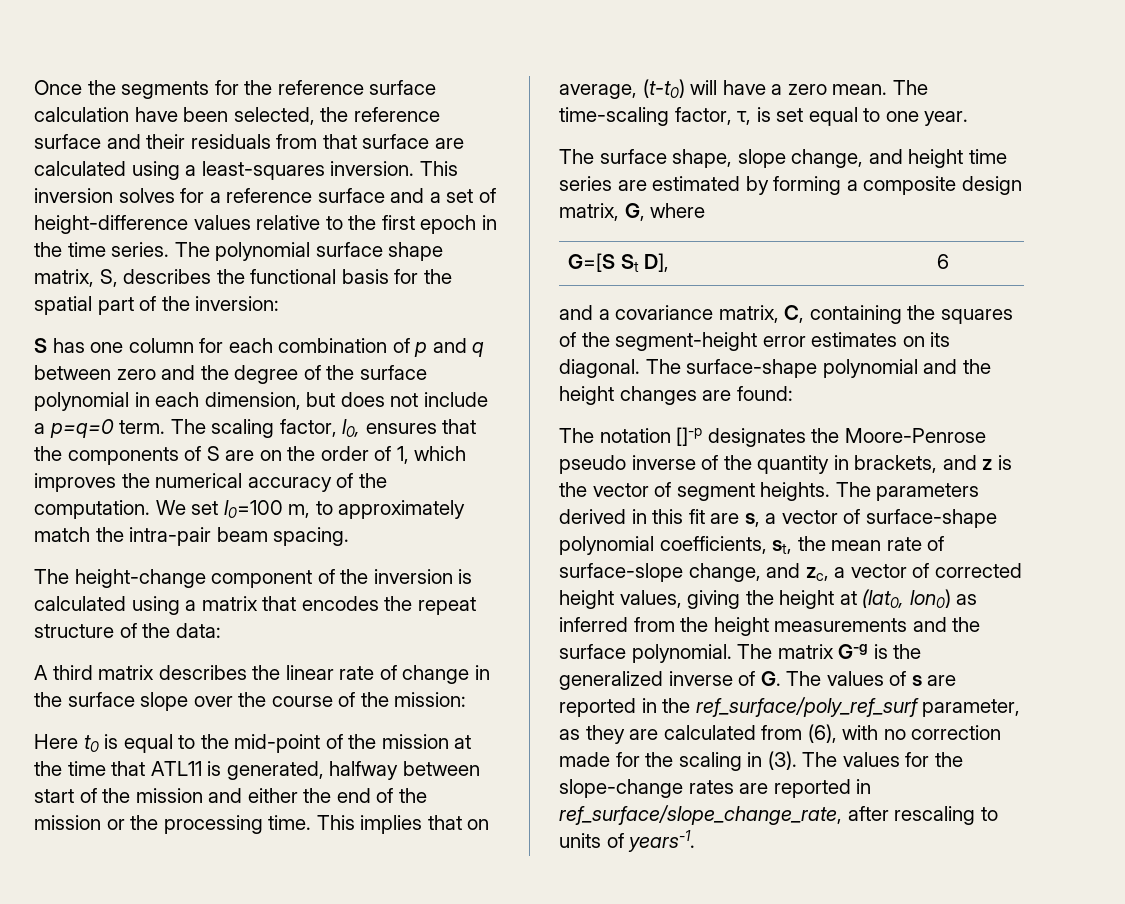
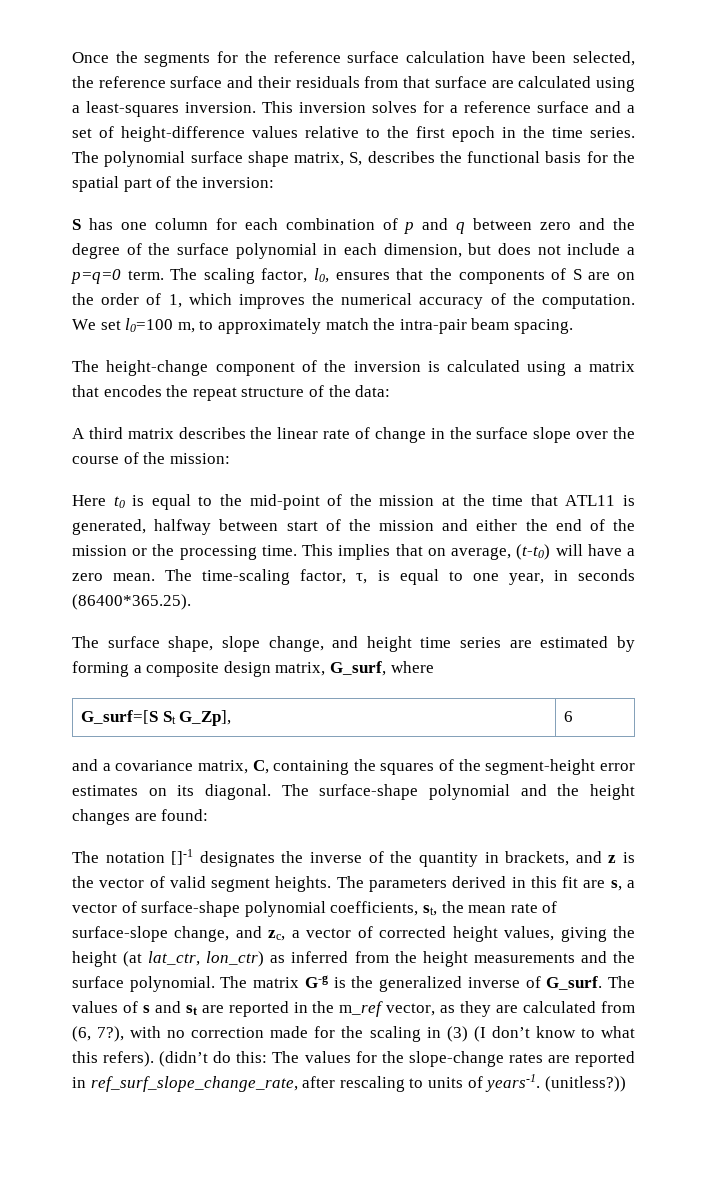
[776,108,804,122] set -> (390, 575) none
[924,111,969,126] year. -> [508,569,635,585] [72,594,191,610] year, in seconds (86400*365.25).
[624,203,645,221] G, -> [329,661,386,676] G_surf,
[568,253,670,272] G=[S St D], -> [80,710,232,726] G_surf=[S St G_Zp],
[676,427,703,446] []-p -> [171,849,194,865] []-1
[844,428,986,443] [559,455,626,474] Moore-Penrose pseudo -> (304, 857) none
(672, 489) none -> [169,876,206,888] valid
[839,589,951,608] at (lat0, lon0) -> [123,951,265,967] (at lat_ctr, lon_ctr)
[760,671,781,686] G. -> [546,976,603,990] G_surf.
(922, 680) none -> [154,1001,197,1015] and st
[695,697,1021,717] ref_surface/poly_ref_surf parameter, -> [339,1001,436,1017] m_ref vector,
[807,724,837,743] (6), -> [72,1026,125,1042] (6, 7?),
[767,751,797,770] (3). -> [446,1026,635,1042] [72,1051,268,1067] (3) (I don’t know to what this refers). (didn’t do this:
[559,805,842,825] ref_surface/slope_change_rate, -> [90,1076,298,1092] ref_surf_slope_change_rate,
(696, 841) none -> [544,1076,626,1092] (unitless?))

